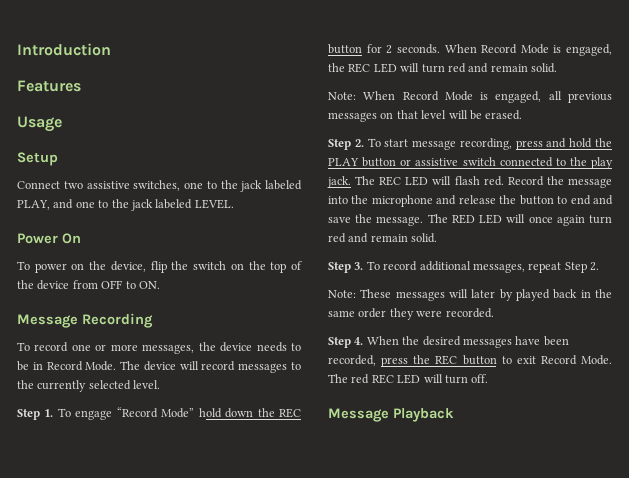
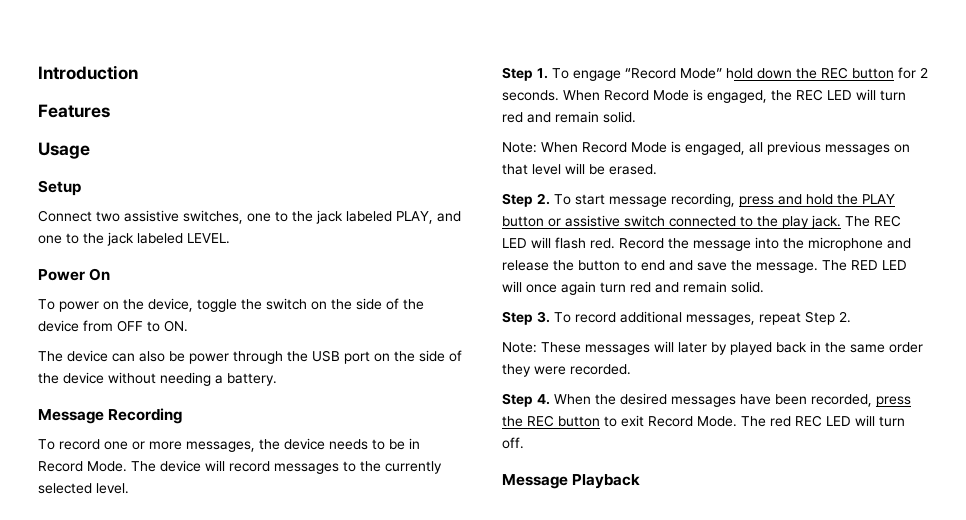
[150,261,167,273] flip -> [197,299,237,312] toggle
[270,262,287,273] top -> [356,298,382,310] side
(160, 285) none -> [38,350,462,364] [38,372,277,386] // The device can also be power through the USB port on the side of the device without needing a battery.

